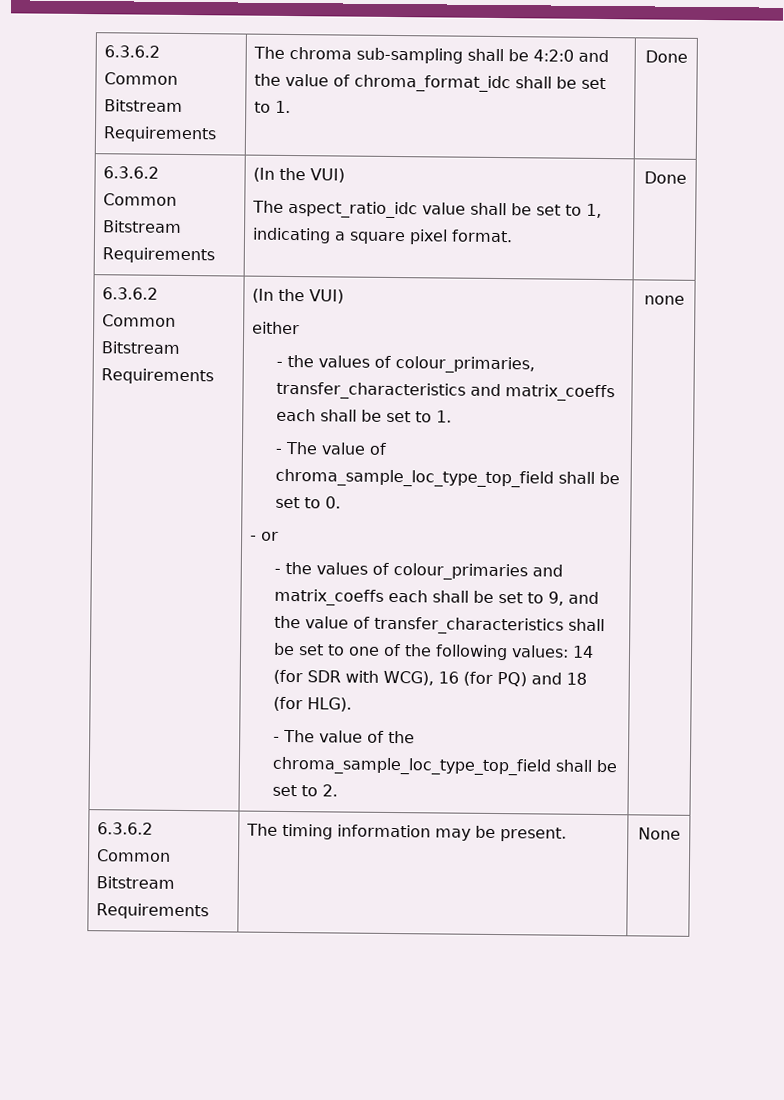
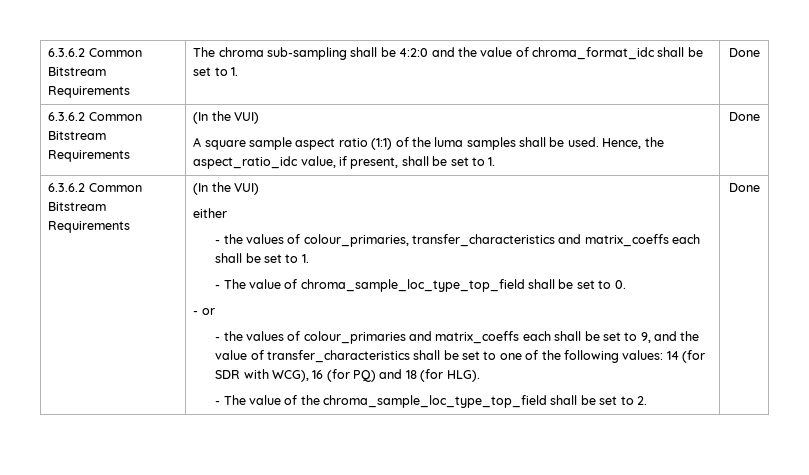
[252,200,603,219] [252,227,514,245] The aspect_ratio_idc value shall be set to 1, indicating a square pixel format. -> [193,137,664,150] [193,156,496,169] A square sample aspect ratio (1:1) of the luma samples shall be used. Hence, the aspect_ratio_idc value, if present, shall be set to 1.
[643,295,685,305] [97,822,154,835] [96,849,172,862] [96,876,176,889] [96,903,210,920] [246,823,568,842] [637,827,681,840] none // 6.3.6.2 Common Bitstream Requirements | The timing information may be present. | None -> [728,183,760,192] Done

